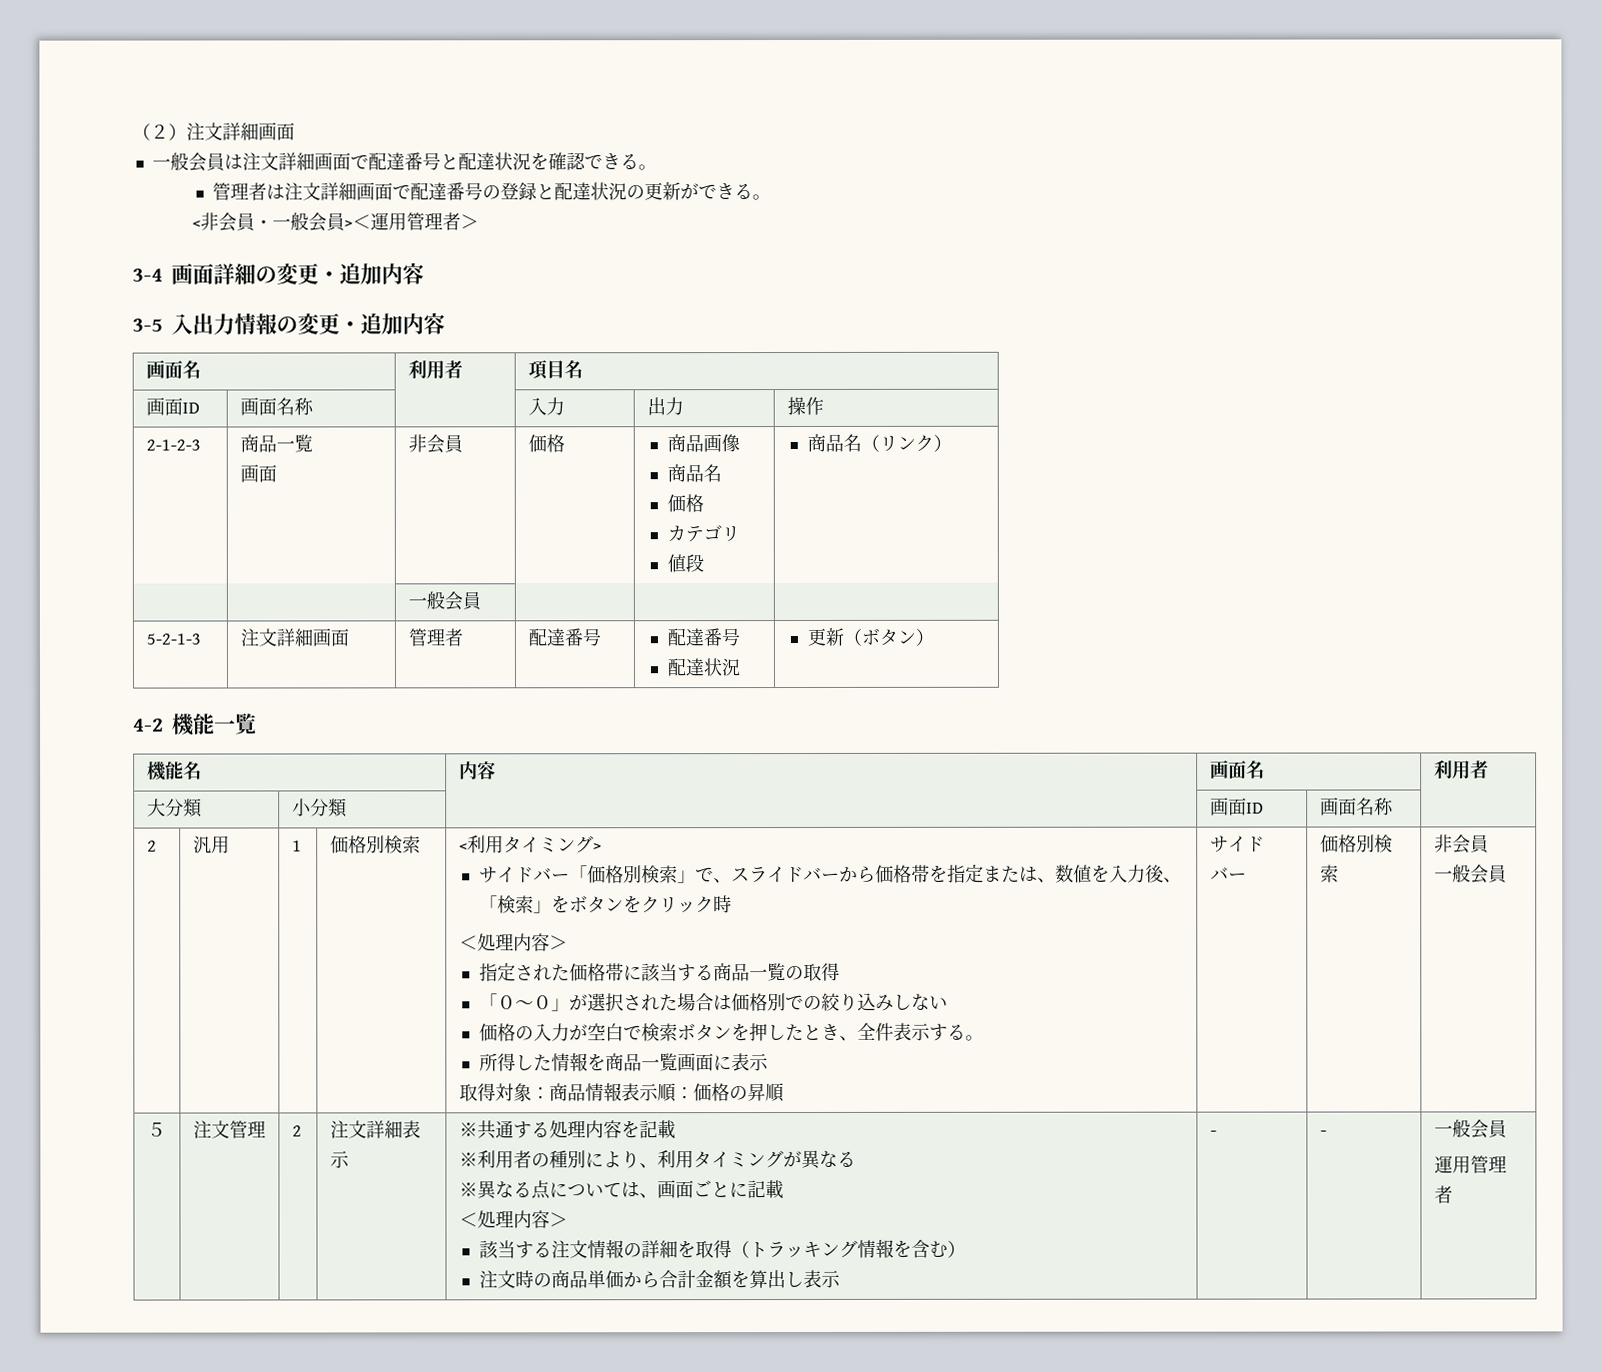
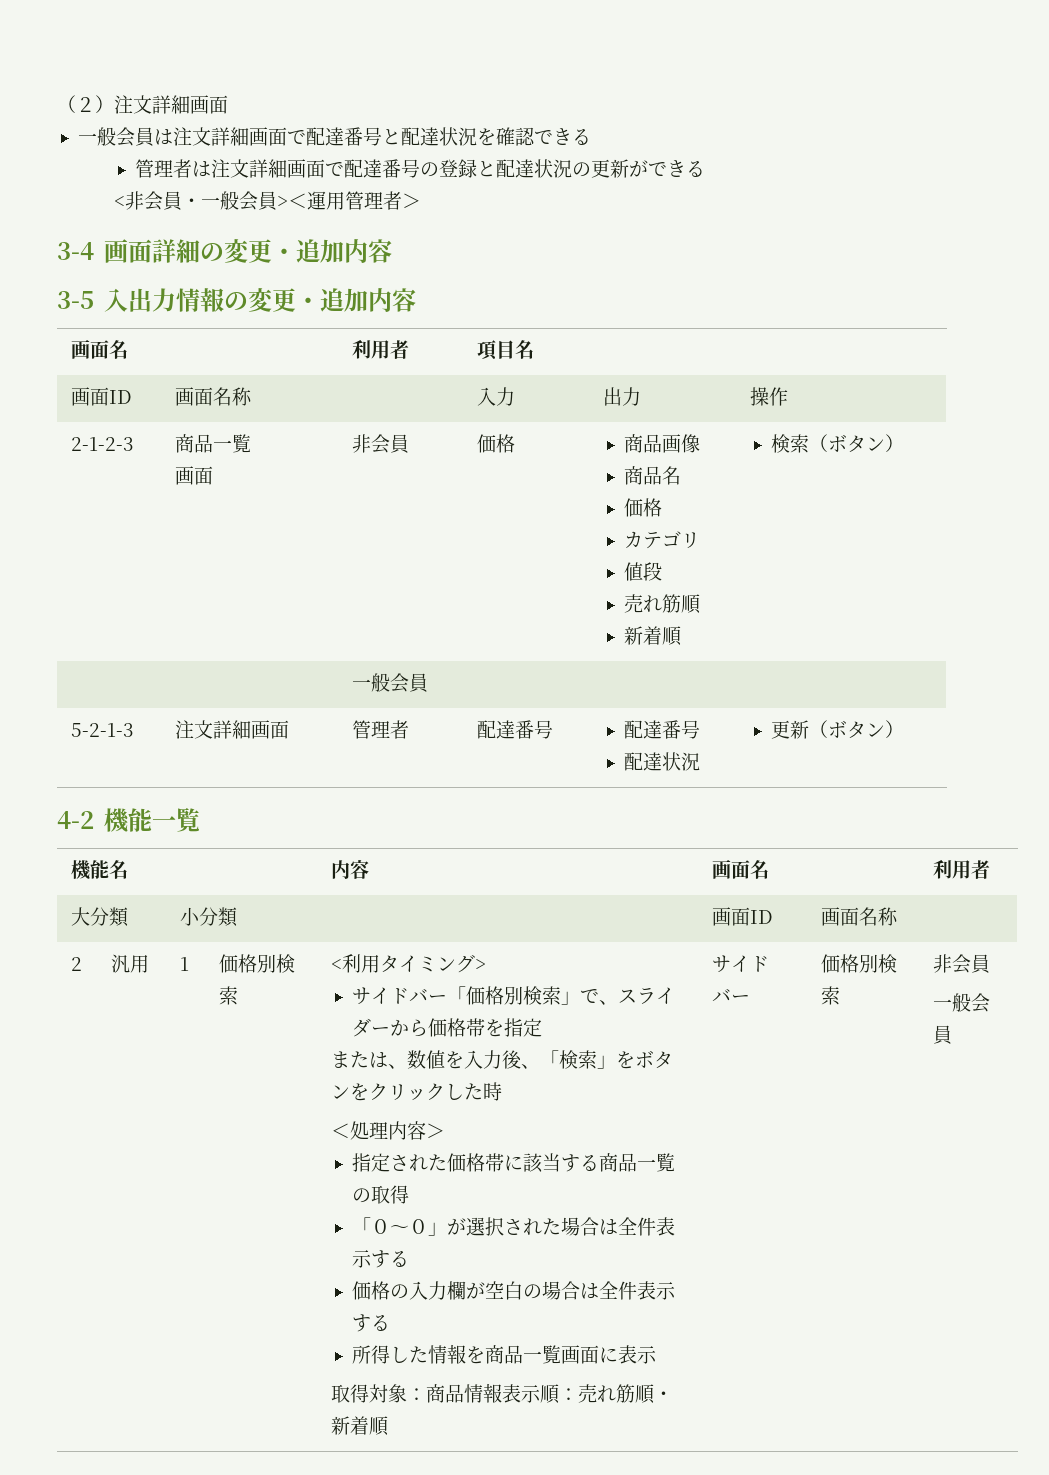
[637,164,657,171] 。 -> (591, 137) none
[752,194,772,201] 。 -> (705, 169) none
[806,433,934,452] | 商品名（リンク -> [624,594,702,614] [624,626,683,646] [771,434,886,453] // 売れ筋順 // 新着順 | 検索（ボタン
[784,866,822,884] ドバ -> [352,1018,372,1037] ダ
(984, 873) none -> (543, 1027) //
(714, 905) none -> [445,1083,484,1100] した
[730,992,948,1012] [478,1022,984,1042] 価格別での絞り込みしない // 価格の入力が空白で検索ボタンを押したとき、全件表示する。 -> [618,1217,676,1236] [352,1250,410,1268] [352,1281,677,1300] [352,1314,391,1332] 全件表示する // 価格の入力欄が空白の場合は全件表示する
[692,1083,766,1102] 価格の昇 -> [578,1384,674,1404] [331,1416,370,1435] 売れ筋順・新着
[146,1122,166,1137] [192,1120,266,1139] [291,1125,302,1137] [329,1120,421,1139] [329,1150,350,1169] [458,1120,676,1140] [458,1149,856,1170] [458,1180,784,1200] [458,1210,568,1229] [478,1238,966,1260] [478,1269,841,1290] [1209,1130,1217,1136] [1319,1130,1327,1136] [1433,1119,1507,1139] [1433,1155,1507,1174] [1433,1185,1453,1204] // ５ | 注文管理 | 2 | 注文詳細表示 | ※共通する処理内容を記載 // ※利用者の種別により、利用タイミングが異なる // ※異なる点については、画面ごとに記載 // ＜処理内容＞ // 該当する注文情報の詳細を取得（トラッキング情報を含む） // 注文時の商品単価から合計金額を算出し表示 | - | - | 一般会員 // 運用管理者 -> (953, 1034) none

